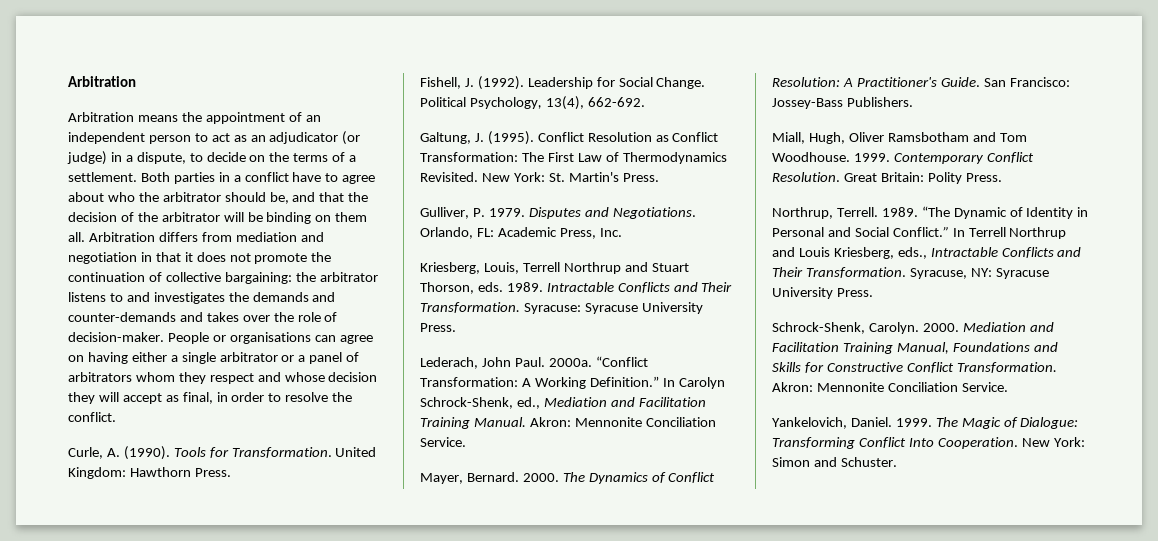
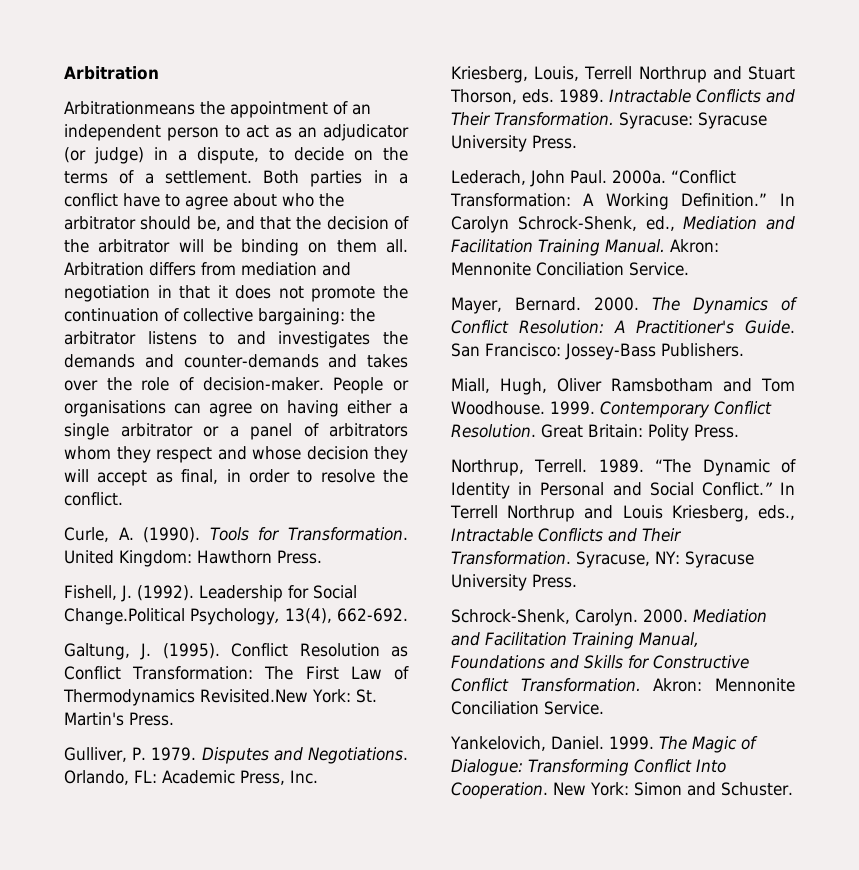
[68,112,178,122] Arbitration means -> [64,101,195,115] Arbitrationmeans
[656,77,706,89] [420,97,466,107] Change. Political -> [64,608,185,625] Change.Political
[420,172,510,182] Revisited. New -> [200,689,308,703] Revisited.New

